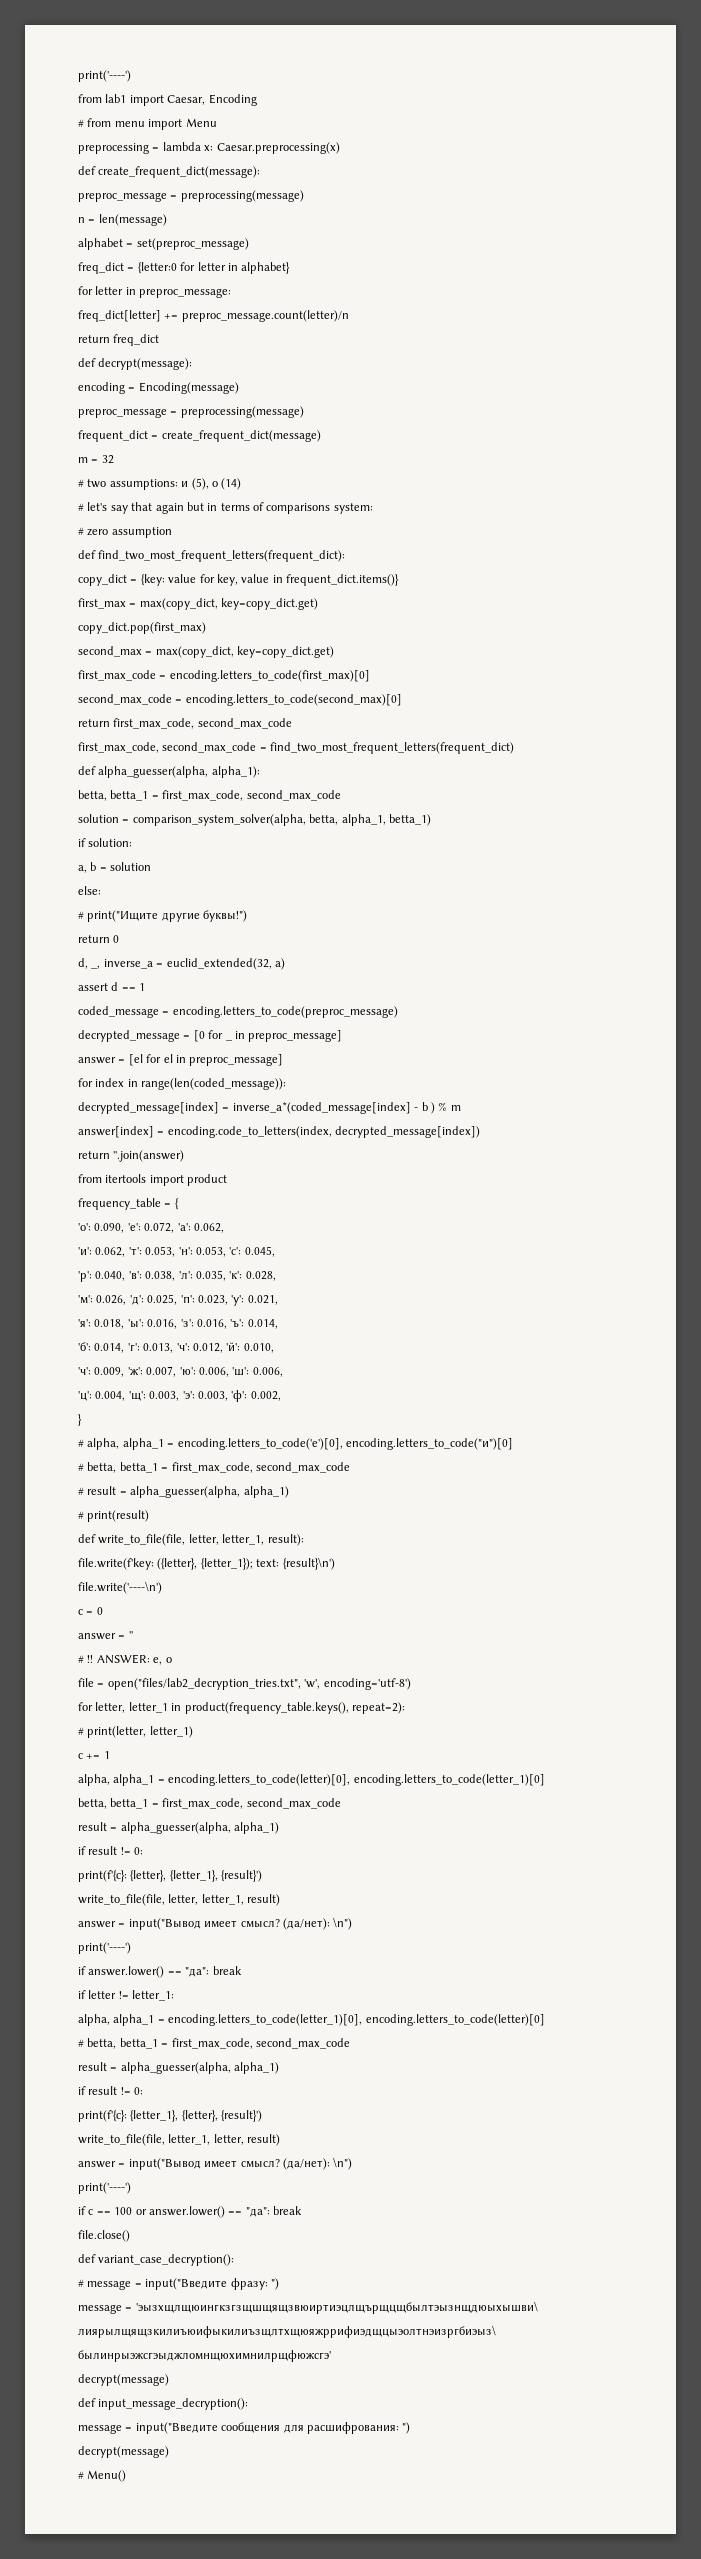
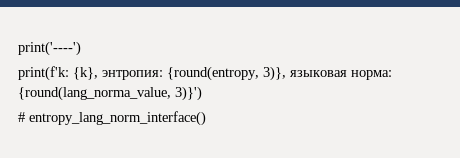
[78,70,131,82] [78,94,257,106] [78,118,217,130] [78,142,340,154] [78,166,261,178] [78,190,304,202] [78,214,167,226] [78,238,249,250] [78,262,291,274] [78,286,232,298] [78,310,349,322] [78,334,160,346] [78,358,193,370] [78,382,239,394] [78,406,304,418] [78,430,321,442] [78,455,114,464] [78,478,242,490] [78,502,373,514] [78,527,172,538] [78,550,346,562] [78,574,399,586] [78,598,319,610] [78,622,206,634] [78,646,335,658] [78,670,370,682] [78,694,402,706] [78,718,292,729] [78,742,515,754] [78,766,260,778] [78,790,341,801] [78,814,431,826] [78,838,133,847] [78,862,152,873] [78,886,101,895] [78,910,248,922] [78,935,120,943] [78,958,285,970] [78,982,146,991] [78,1006,398,1018] [78,1030,224,1042] [225,1039,233,1041] [234,1030,343,1042] [78,1054,284,1066] [78,1078,287,1090] [78,1102,461,1114] [78,1126,481,1138] [78,1150,185,1162] [78,1174,228,1186] [78,1198,179,1210] [78,1222,224,1233] [78,1246,275,1257] [78,1270,276,1282] [78,1294,278,1306] [78,1319,278,1329] [78,1342,274,1353] [78,1366,283,1377] [78,1390,281,1402] [78,1414,82,1426] [78,1438,513,1450] [78,1462,350,1473] [78,1486,289,1498] [78,1510,150,1522] [78,1534,304,1546] [78,1557,335,1570] [78,1581,162,1594] [78,1607,103,1615] [78,1631,133,1640] [78,1654,172,1665] [78,1678,411,1690] [78,1702,405,1714] [78,1726,193,1738] [78,1751,110,1759] [78,1774,545,1786] [78,1798,341,1809] [78,1822,280,1834] [78,1846,144,1855] [78,1870,263,1882] [78,1894,281,1906] [78,1917,353,1930] [78,1942,131,1954] [78,1966,242,1978] [78,1990,175,2001] [78,2014,545,2026] [78,2038,350,2049] [78,2062,280,2074] [78,2086,144,2095] [78,2110,263,2122] [78,2134,281,2146] [78,2157,353,2170] [78,2182,131,2194] [78,2206,302,2218] [78,2230,130,2242] [78,2254,235,2266] [78,2278,279,2290] [78,2301,538,2314] [78,2325,496,2338] [78,2350,331,2362] [78,2374,169,2386] [78,2398,249,2410] [78,2422,411,2434] [78,2446,169,2458] [78,2470,127,2482] print('----') // from lab1 import Caesar, Encoding // # from menu import Menu // preprocessing = lambda x: Caesar.preprocessing(x) // def create_frequent_dict(message): // preproc_message = preprocessing(message) // n = len(message) // alphabet = set(preproc_message) // freq_dict = {letter:0 for letter in alphabet} // for letter in preproc_message: // freq_dict[letter] += preproc_message.count(letter)/n // return freq_dict // def decrypt(message): // encoding = Encoding(message) // preproc_message = preprocessing(message) // frequent_dict = create_frequent_dict(message) // m = 32 // # two assumptions: и (5), о (14) // # let's say that again but in terms of comparisons system: // # zero assumption // def find_two_most_frequent_letters(frequent_dict): // copy_dict = {key: value for key, value in frequent_dict.items()} // first_max = max(copy_dict, key=copy_dict.get) // copy_dict.pop(first_max) // second_max = max(copy_dict, key=copy_dict.get) // first_max_code = encoding.letters_to_code(first_max)[0] // second_max_code = encoding.letters_to_code(second_max)[0] // return first_max_code, second_max_code // first_max_code, second_max_code = find_two_most_frequent_letters(frequent_dict) // def alpha_guesser(alpha, alpha_1): // betta, betta_1 = first_max_code, second_max_code // solution = comparison_system_solver(alpha, betta, alpha_1, betta_1) // if solution: // a, b = solution // else: // # print("Ищите другие буквы!") // return 0 // d, _, inverse_a = euclid_extended(32, a) // assert d == 1 // coded_message = encoding.letters_to_code(preproc_message) // decrypted_message = [0 for _ in preproc_message] // answer = [el for el in preproc_message] // for index in range(len(coded_message)): // decrypted_message[index] = inverse_a*(coded_message[index] - b ) % m // answer[index] = encoding.code_to_letters(index, decrypted_message[index]) // return ''.join(answer) // from itertools import product // frequency_table = { // 'о': 0.090, 'е': 0.072, 'а': 0.062, // 'и': 0.062, 'т': 0.053, 'н': 0.053, 'с': 0.045, // 'р': 0.040, 'в': 0.038, 'л': 0.035, 'к': 0.028, // 'м': 0.026, 'д': 0.025, 'п': 0.023, 'у': 0.021, // 'я': 0.018, 'ы': 0.016, 'з': 0.016, 'ъ': 0.014, // 'б': 0.014, 'г': 0.013, 'ч': 0.012, 'й': 0.010, // 'ч': 0.009, 'ж': 0.007, 'ю': 0.006, 'ш': 0.006, // 'ц': 0.004, 'щ': 0.003, 'э': 0.003, 'ф': 0.002, // } // # alpha, alpha_1 = encoding.letters_to_code('е')[0], encoding.letters_to_code("и")[0] // # betta, betta_1 = first_max_code, second_max_code // # result = alpha_guesser(alpha, alpha_1) // # print(result) // def write_to_file(file, letter, letter_1, result): // file.write(f'key: ({letter}, {letter_1}); text: {result}\n') // file.write('----\n') // c = 0 // answer = '' // # !! ANSWER: е, о // file = open("files/lab2_decryption_tries.txt", 'w', encoding='utf-8') // for letter, letter_1 in product(frequency_table.keys(), repeat=2): // # print(letter, letter_1) // c += 1 // alpha, alpha_1 = encoding.letters_to_code(letter)[0], encoding.letters_to_code(letter_1)[0] // betta, betta_1 = first_max_code, second_max_code // result = alpha_guesser(alpha, alpha_1) // if result != 0: // print(f'{c}: {letter}, {letter_1}, {result}') // write_to_file(file, letter, letter_1, result) // answer = input("Вывод имеет смысл? (да/нет): \n") // print('----') // if answer.lower() == "да": break // if letter != letter_1: // alpha, alpha_1 = encoding.letters_to_code(letter_1)[0], encoding.letters_to_code(letter)[0] // # betta, betta_1 = first_max_code, second_max_code // result = alpha_guesser(alpha, alpha_1) // if result != 0: // print(f'{c}: {letter_1}, {letter}, {result}') // write_to_file(file, letter_1, letter, result) // answer = input("Вывод имеет смысл? (да/нет): \n") // print('----') // if c == 100 or answer.lower() == "да": break // file.close() // def variant_case_decryption(): // # message = input("Введите фразу: ") // message = 'эызхщлщюингкзгзщшщящзвюиртиэцлщърщцщбылтэызнщдюыхышви\ // лиярылщящзкилиъюифыкилиъзщлтхщюяжррифиэдщцыэолтнэизргбиэыз\ // былинрыэжсгэыджломнщюхимнилрщфюжсгэ' // decrypt(message) // def input_message_decryption(): // message = input("Введите сообщения для расшифрования: ") // decrypt(message) // # Menu() -> [18,41,81,56] [18,66,392,81] [18,86,202,101] [18,111,206,126] print('----') // print(f'k: {k}, энтропия: {round(entropy, 3)}, языковая норма: {round(lang_norma_value, 3)}') // # entropy_lang_norm_interface()

